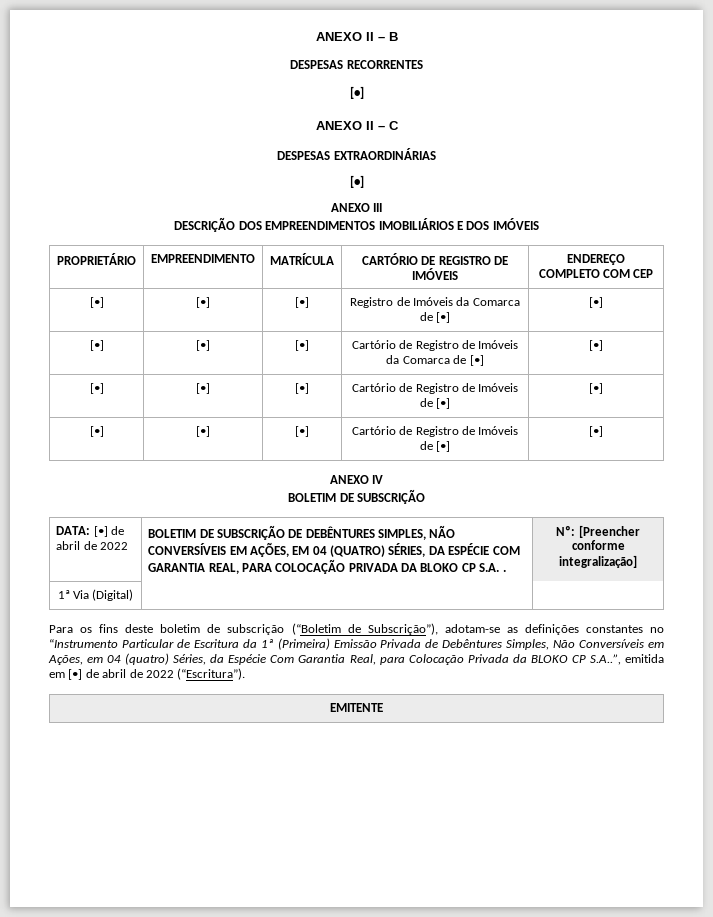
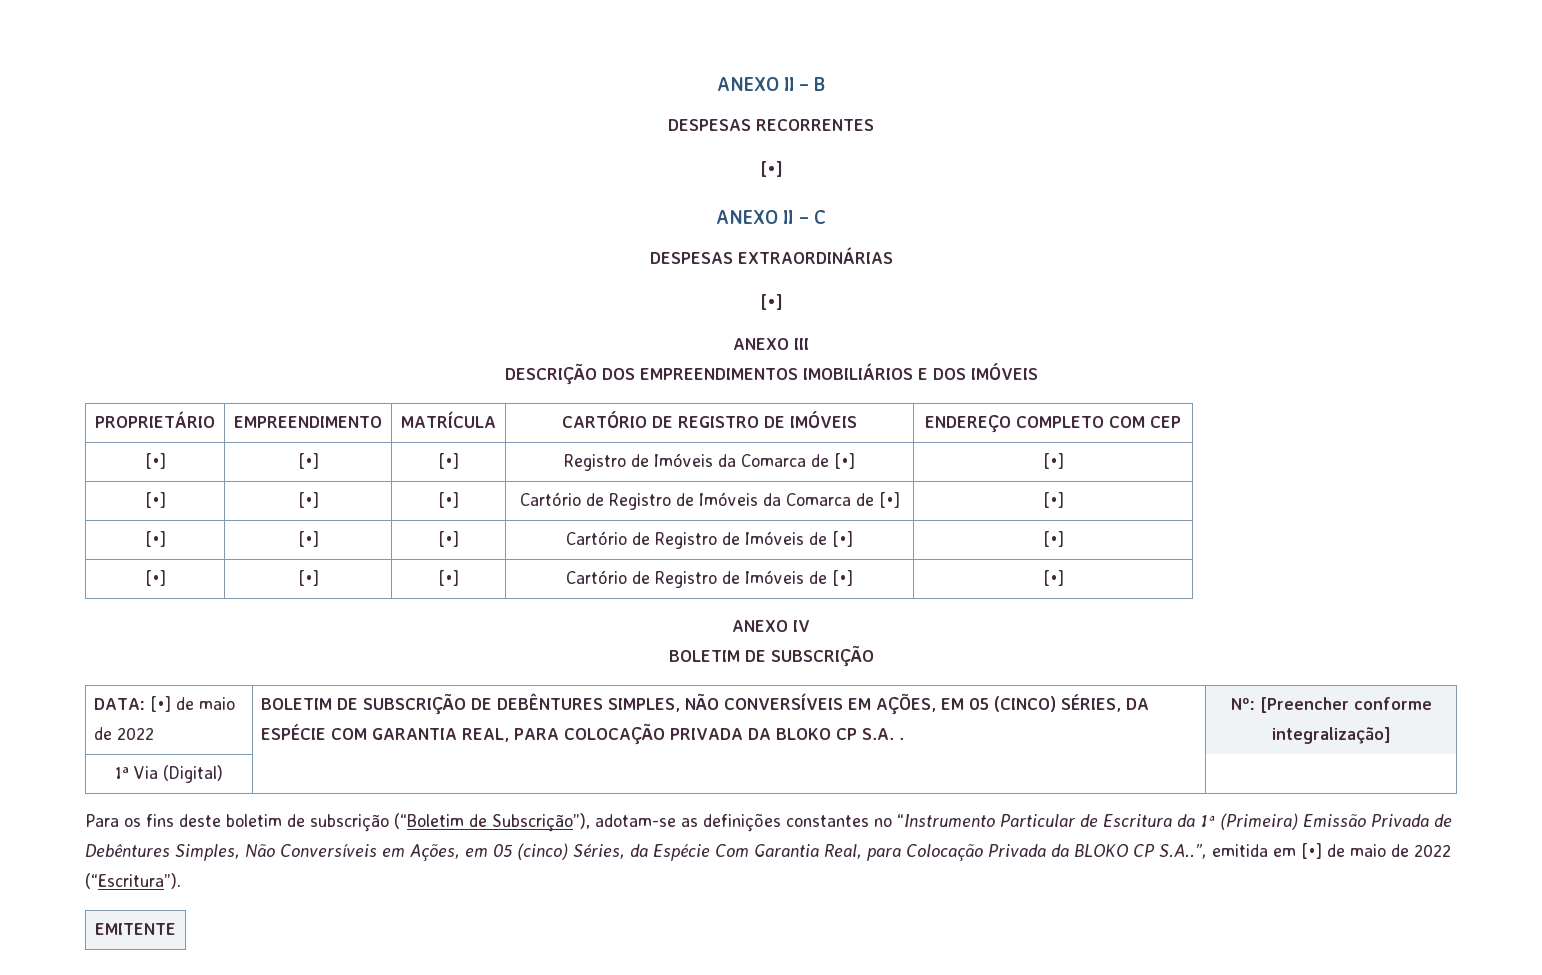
[56,541,81,550] abril -> [199,697,236,710] maio
[312,545,386,557] 04 (QUATRO) -> [969,696,1057,712] 05 (CINCO)
[107,653,170,665] 04 (quatro) -> [493,843,568,860] 05 (cinco)
[102,669,127,678] abril -> [1349,844,1386,857] maio

